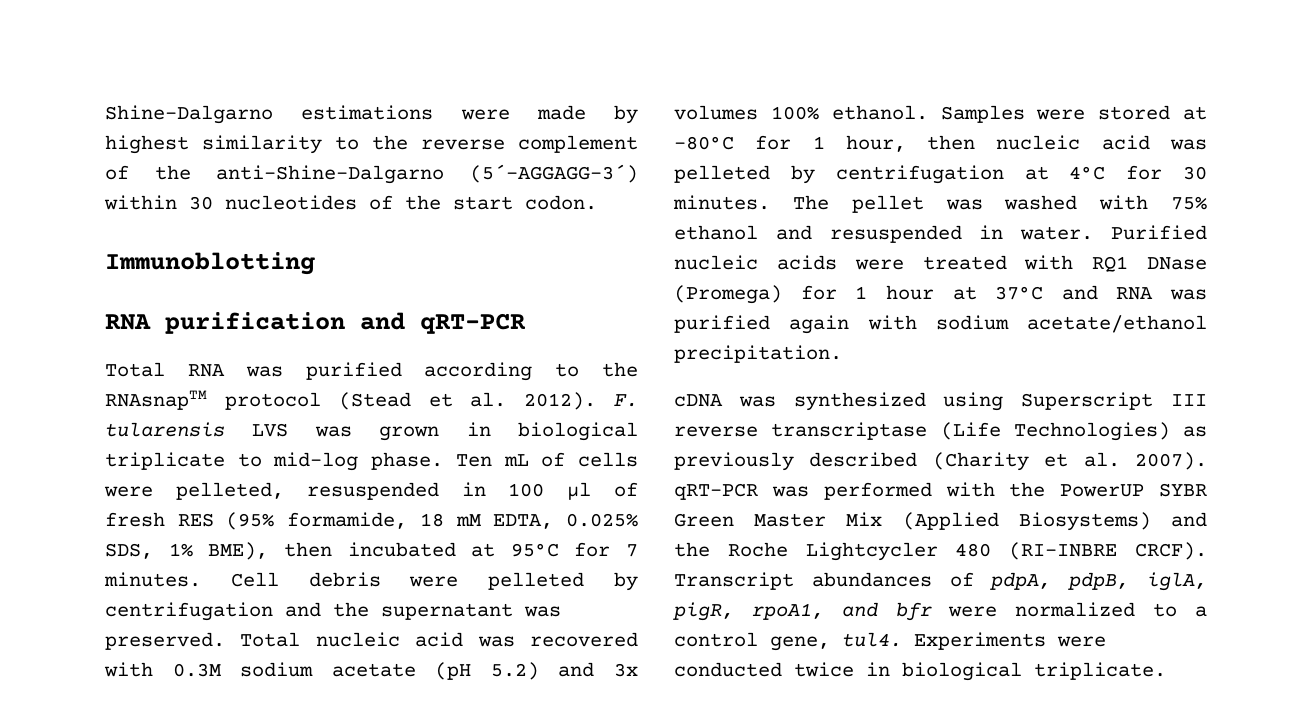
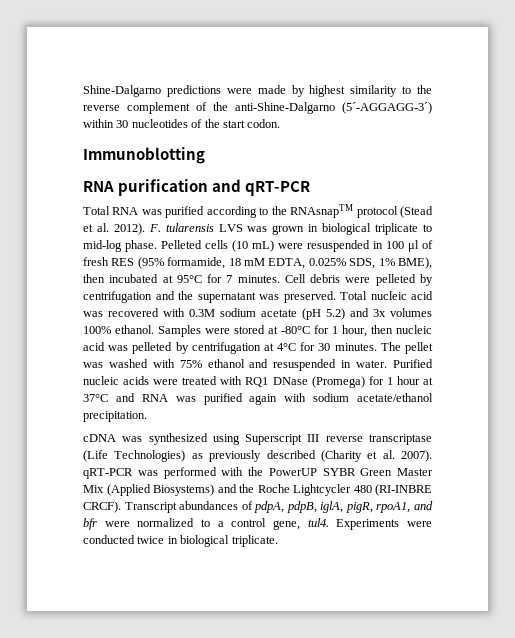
[301,105,434,120] estimations -> [166,85,221,97] predictions
[455,452,638,467] [104,482,284,500] Ten mL of cells were pelleted, -> [161,240,303,252] Pelleted cells (10 mL) were

